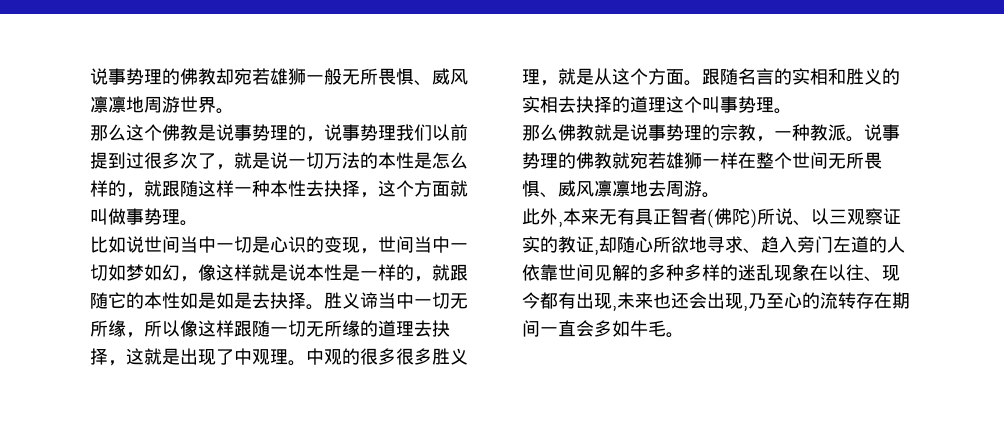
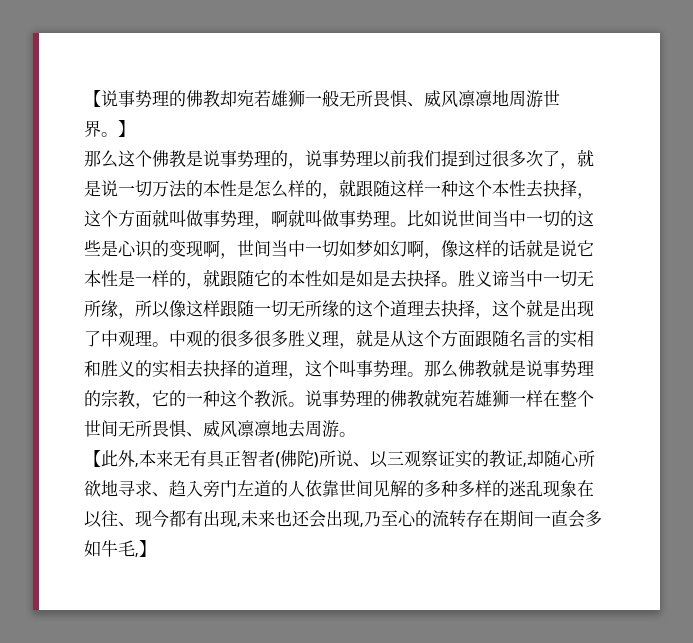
(90, 76) none -> [84,90,101,107] 【
(234, 111) none -> [118,120,135,137] 】
[396,124,468,141] 我们以前 -> [373,150,441,168] 以前我们
(270, 188) none -> [458,180,492,197] 这个
[180,220,198,226] 。 // -> [254,209,407,229] ，啊就叫做事势理。
(252, 244) none -> [560,210,594,227] [84,240,101,256] 的这些
(360, 245) none -> [203,240,220,257] 啊
(180, 272) none -> [407,240,424,257] 啊
[252,264,306,281] 就是说 -> [492,239,594,257] 的话就是说它
(378, 328) none -> [356,300,390,317] 这个
(144, 356) none -> [509,300,526,317] 个
[684,80,702,86] 。 -> (475, 338) none
(666, 105) none -> [288,373,305,379] ，
(792, 111) // -> (424, 374) none
[774,124,810,141] 一种 -> [152,390,254,407] 它的一种这个
(720, 195) none -> [84,450,101,467] 【
[666,332,684,338] 。 -> [135,540,156,558] ,】

